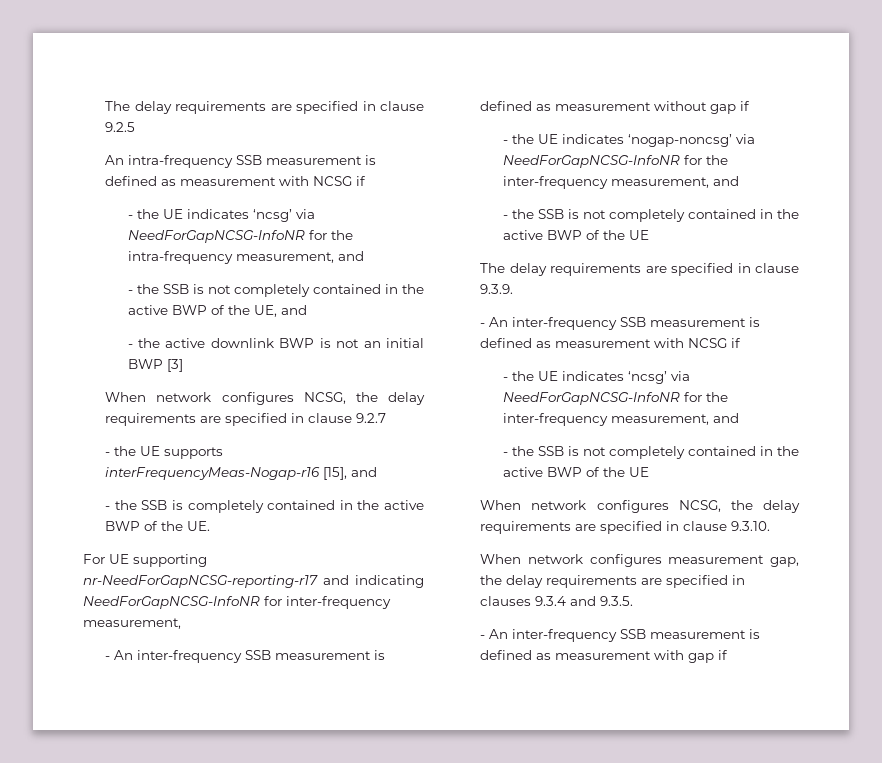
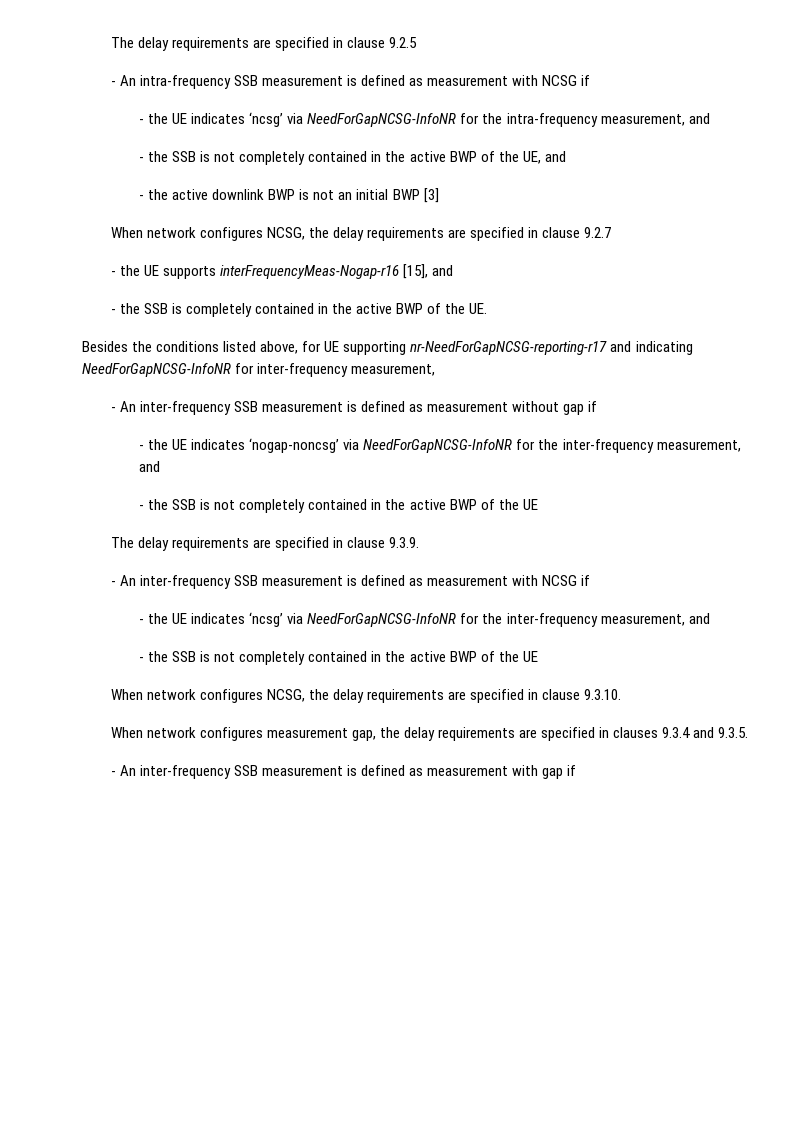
(136, 127) none -> [110,81,116,86] -
[83,554,105,564] For -> [82,341,322,354] Besides the conditions listed above, for

